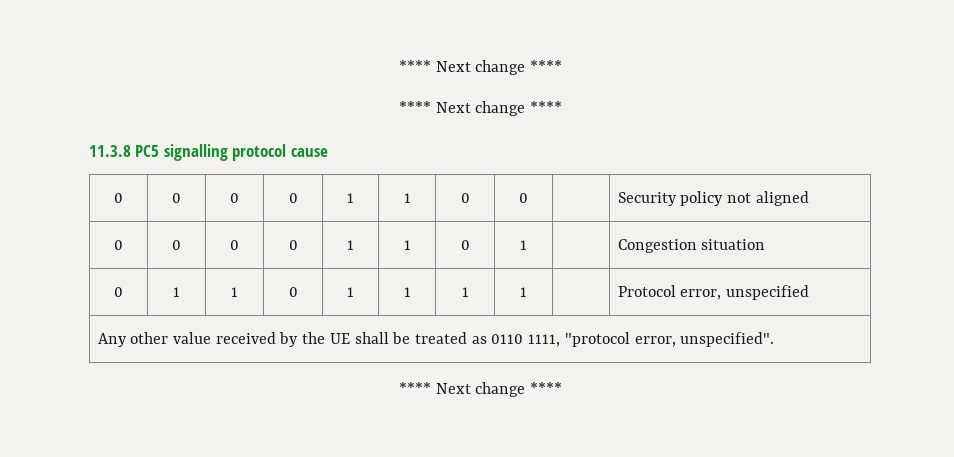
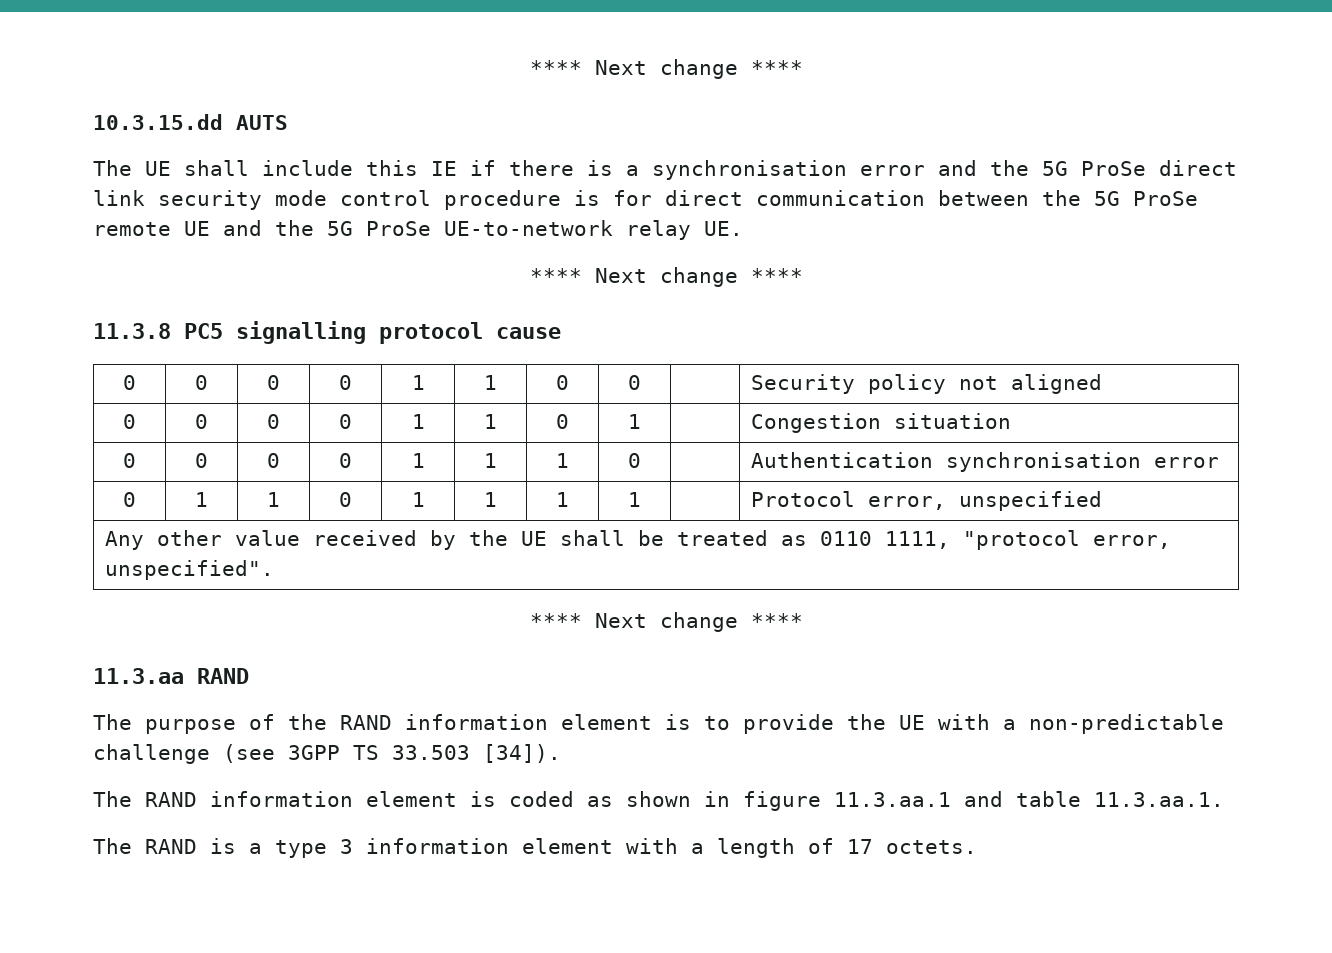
[398,60,563,75] **** Next change **** -> [529,59,803,79] [93,114,288,130] [93,160,1237,180] [93,190,1198,210] [93,220,743,240] **** Next change **** // 10.3.15.dd AUTS // The UE shall include this IE if there is a synchronisation error and the 5G ProSe direct link security mode control procedure is for direct communication between the 5G ProSe remote UE and the 5G ProSe UE-to-network relay UE.
(766, 244) none -> [123,453,136,468] [195,453,208,468] [267,453,280,468] [339,453,352,468] [411,453,425,468] [484,453,497,468] [556,453,569,468] [628,453,641,468] [750,452,1219,472] // 0 | 0 | 0 | 0 | 1 | 1 | 1 | 0 | | Authentication synchronisation error
(563, 388) none -> [93,668,249,684] [93,714,1224,734] [93,744,561,764] [93,791,1224,811] [93,838,977,858] // 11.3.aa RAND // The purpose of the RAND information element is to provide the UE with a non-predictable challenge (see 3GPP TS 33.503 [34]). // The RAND information element is coded as shown in figure 11.3.aa.1 and table 11.3.aa.1. // The RAND is a type 3 information element with a length of 17 octets.

